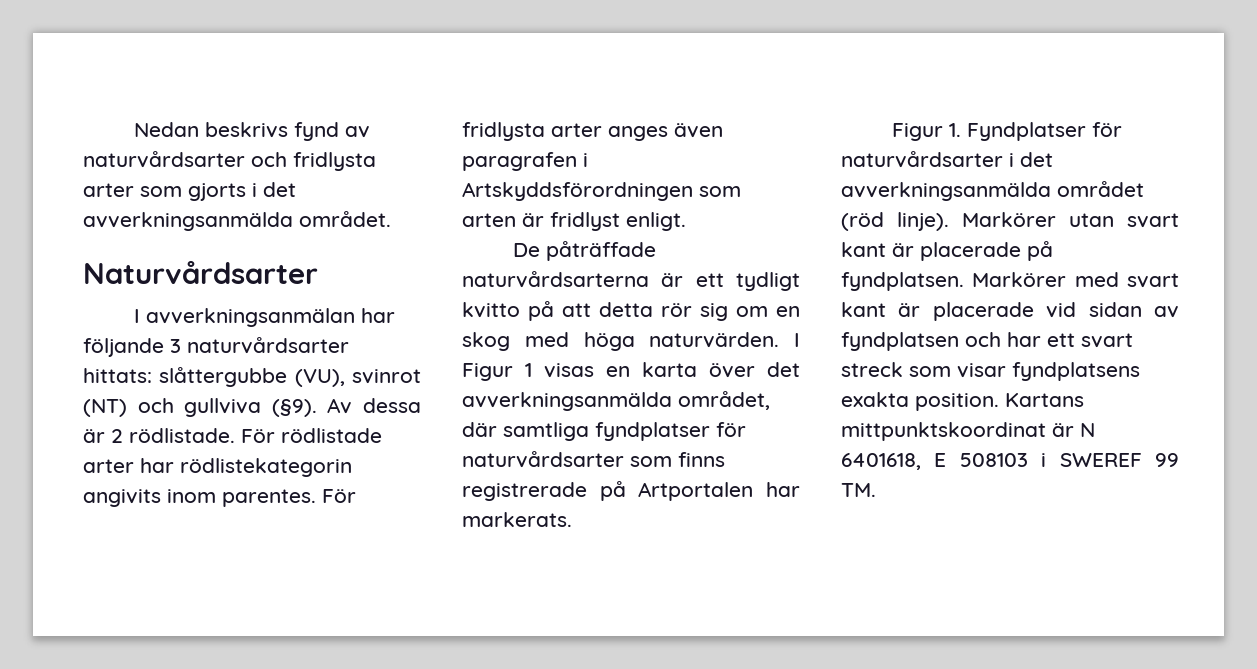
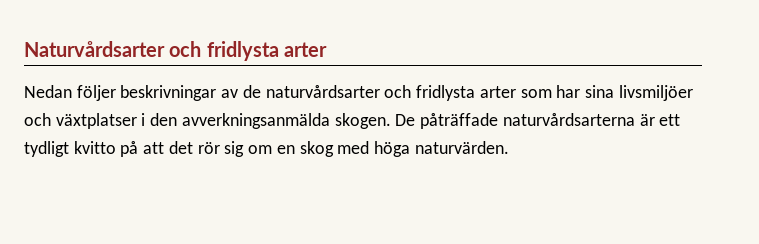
[134,122,371,141] Nedan beskrivs fynd av -> [24,41,328,61] [24,85,261,101] Naturvårdsarter och fridlysta arter // Nedan följer beskrivningar av de
[188,182,296,201] [83,211,391,231] [83,260,318,284] [134,308,396,327] [83,337,349,357] [83,367,421,387] [83,398,421,417] [83,428,382,443] [83,458,352,477] [83,489,356,507] [462,122,723,141] [462,152,588,171] [462,182,741,201] [462,212,686,231] gjorts i det avverkningsanmälda området. // Naturvårdsarter // I avverkningsanmälan har följande 3 naturvårdsarter hittats: slåttergubbe (VU), svinrot (NT) och gullviva (§9). Av dessa är 2 rödlistade. För rödlistade arter har rödlistekategorin angivits inom parentes. För fridlysta arter anges även paragrafen i Artskyddsförordningen som arten är fridlyst enligt. // -> [556,85,693,101] [24,113,391,129] har sina livsmiljöer och växtplatser i den avverkningsanmälda skogen.
[599,302,653,317] detta -> [168,141,193,154] det
[794,333,800,347] [462,362,800,381] [462,391,770,411] [462,422,746,441] [462,451,725,468] [462,481,800,501] [462,512,572,527] [892,122,1123,141] [841,151,1053,168] [841,181,1144,201] [841,212,1179,231] [841,241,1053,261] [841,272,1179,291] [841,302,1179,321] [841,332,1133,351] [841,362,1140,381] [841,392,1084,411] [841,422,1095,441] [841,453,1179,470] [841,483,876,497] I Figur 1 visas en karta över det avverkningsanmälda området, där samtliga fyndplatser för naturvårdsarter som finns registrerade på Artportalen har markerats. // Figur 1. Fyndplatser för naturvårdsarter i det avverkningsanmälda området (röd linje). Markörer utan svart kant är placerade på fyndplatsen. Markörer med svart kant är placerade vid sidan av fyndplatsen och har ett svart streck som visar fyndplatsens exakta position. Kartans mittpunktskoordinat är N 6401618, E 508103 i SWEREF 99 TM. -> (509, 147) none

